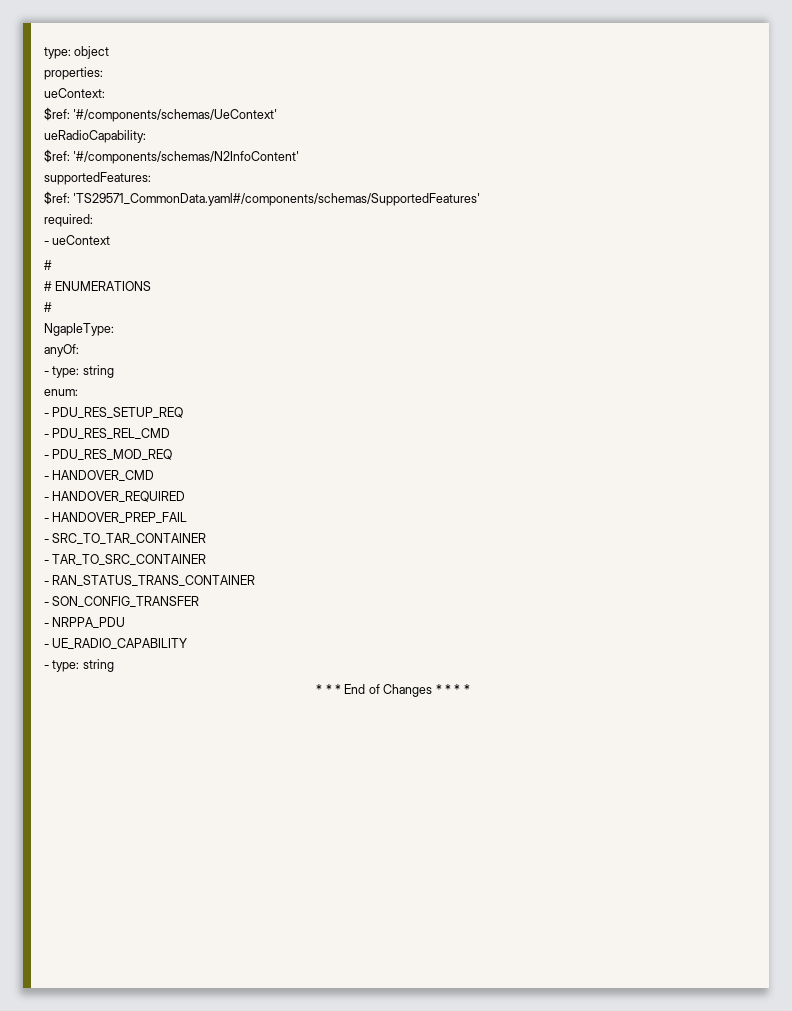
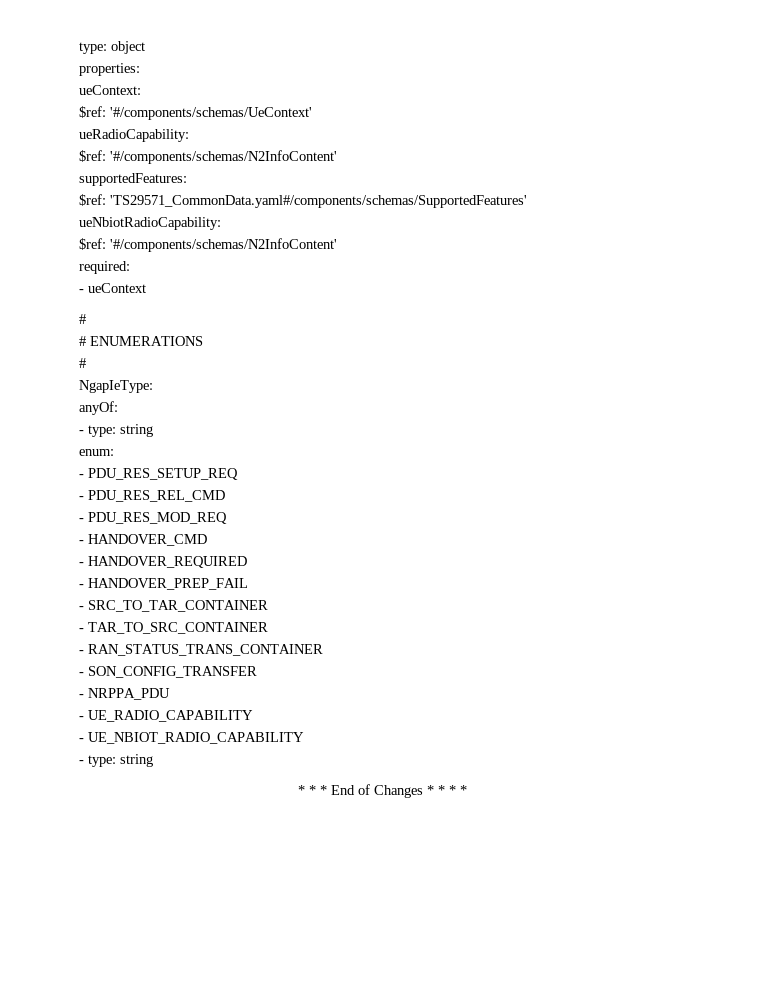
(481, 199) none -> [79,217,221,230] [79,238,337,252] // ueNbiotRadioCapability: // $ref: '#/components/schemas/N2InfoContent'
(188, 643) none -> [79,732,304,744] // - UE_NBIOT_RADIO_CAPABILITY

